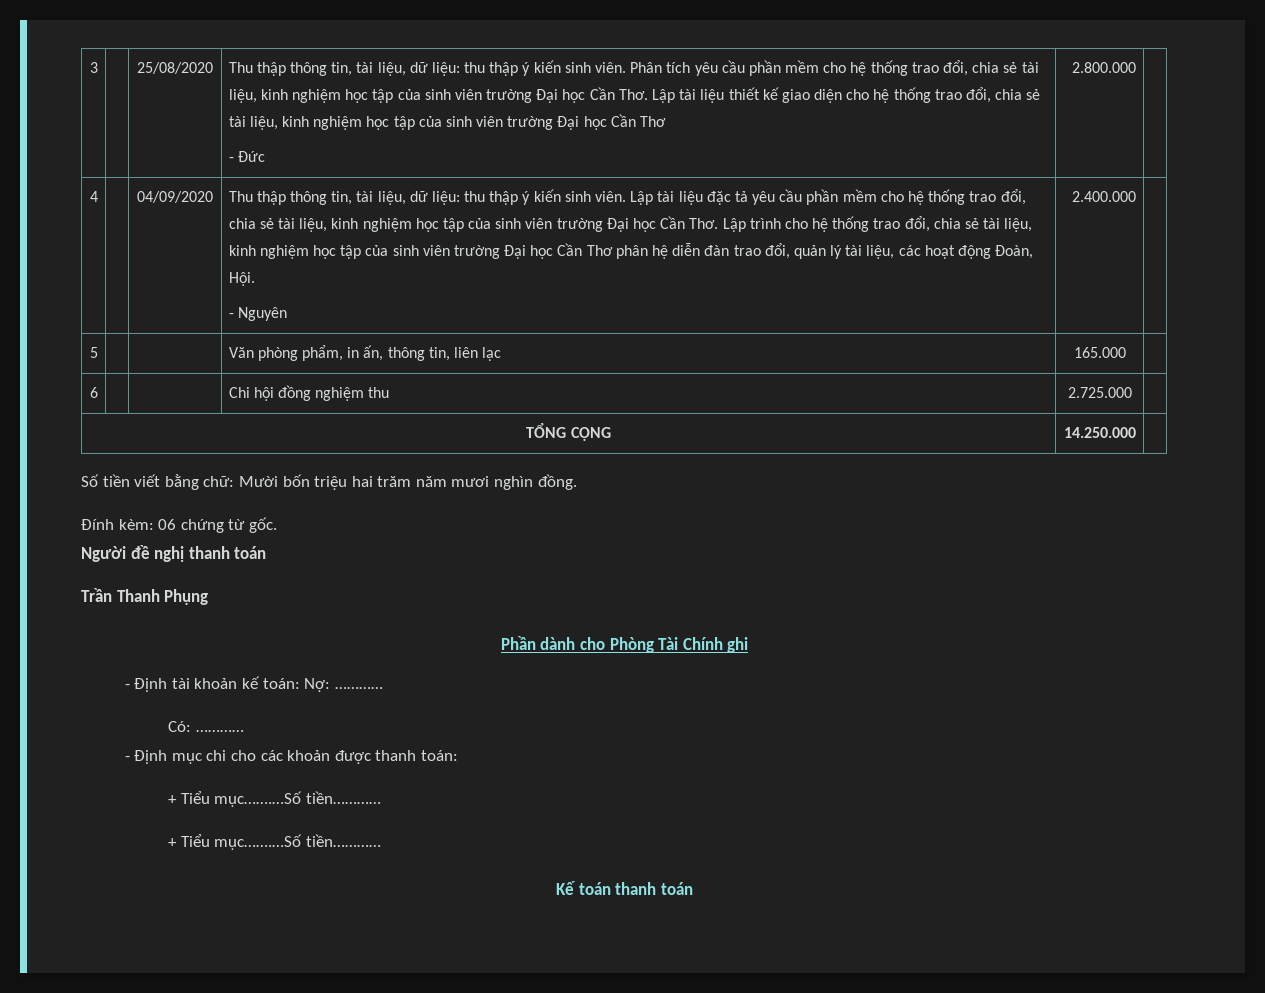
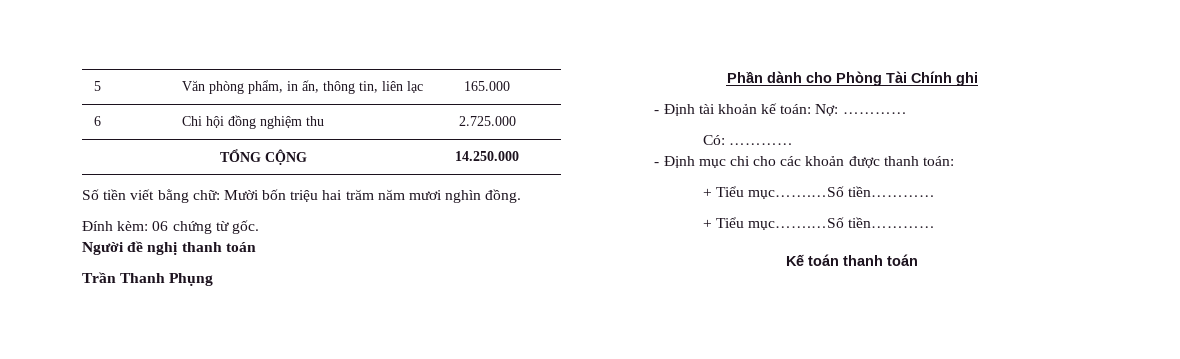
[89,62,98,73] [137,62,213,74] [228,60,1039,76] [228,87,1041,103] [228,114,666,130] [228,151,265,162] [1072,62,1137,73] [89,191,98,202] [137,191,213,203] [228,189,1026,205] [228,216,1033,232] [228,243,1034,259] [228,272,255,286] [228,307,287,321] [1072,191,1137,202] 3 | | 25/08/2020 | Thu thập thông tin, tài liệu, dữ liệu: thu thập ý kiến sinh viên. Phân tích yêu cầu phần mềm cho hệ thống trao đổi, chia sẻ tài liệu, kinh nghiệm học tập của sinh viên trường Đại học Cần Thơ. Lập tài liệu thiết kế giao diện cho hệ thống trao đổi, chia sẻ tài liệu, kinh nghiệm học tập của sinh viên trường Đại học Cần Thơ // - Đức | 2.800.000 | // 4 | | 04/09/2020 | Thu thập thông tin, tài liệu, dữ liệu: thu thập ý kiến sinh viên. Lập tài liệu đặc tả yêu cầu phần mềm cho hệ thống trao đổi, chia sẻ tài liệu, kinh nghiệm học tập của sinh viên trường Đại học Cần Thơ. Lập trình cho hệ thống trao đổi, chia sẻ tài liệu, kinh nghiệm học tập của sinh viên trường Đại học Cần Thơ phân hệ diễn đàn trao đổi, quản lý tài liệu, các hoạt động Đoàn, Hội. // - Nguyên | 2.400.000 | // -> (94, 86) none

